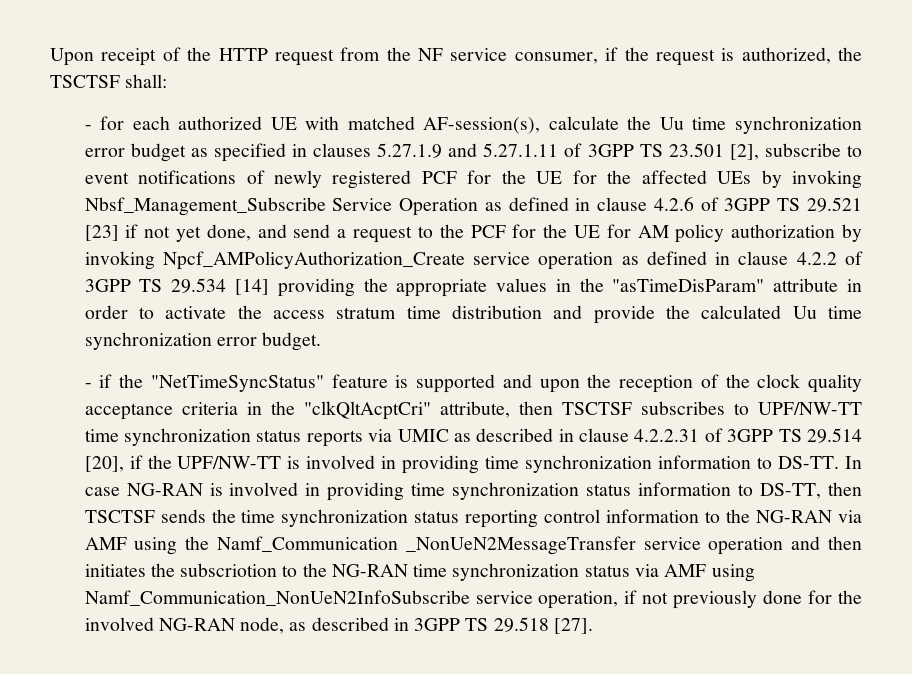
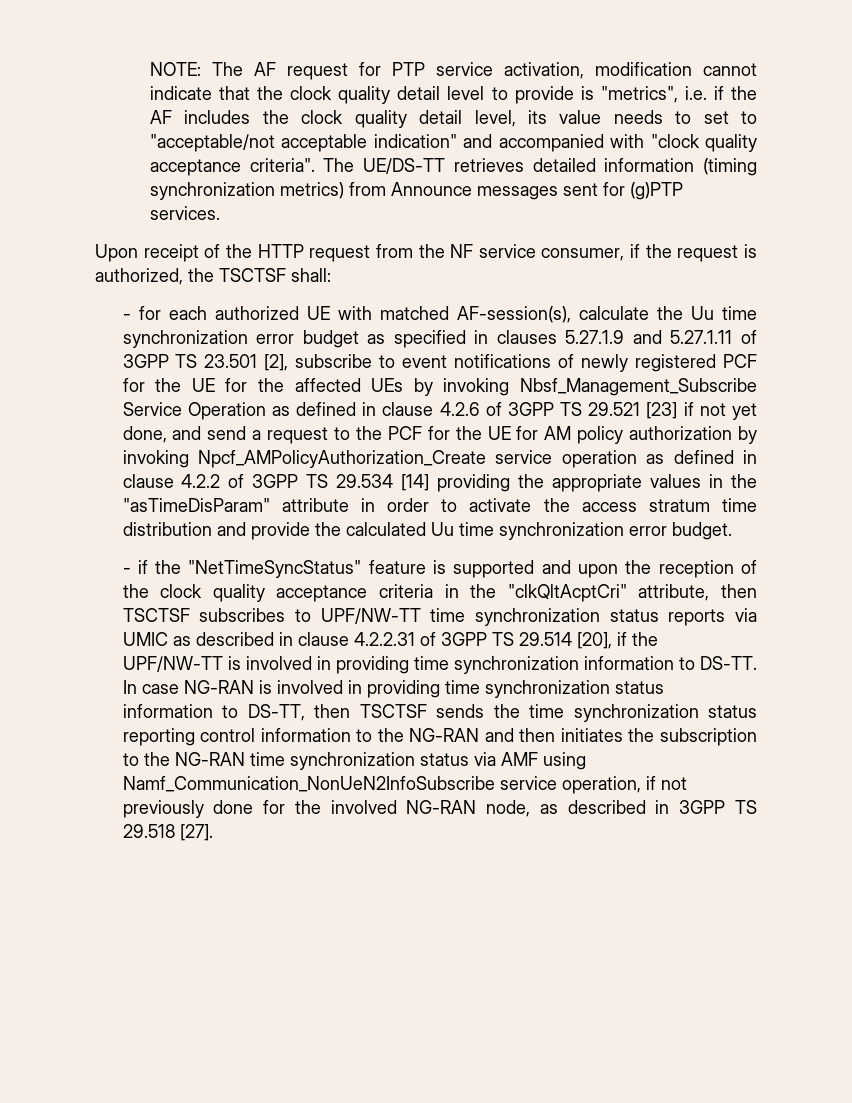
(50, 57) none -> [150,62,758,80] [150,86,757,104] [150,110,757,128] [150,134,757,152] [150,158,757,176] [150,182,684,200] [150,206,221,220] NOTE: The AF request for PTP service activation, modification cannot indicate that the clock quality detail level to provide is "metrics", i.e. if the AF includes the clock quality detail level, its value needs to set to "acceptable/not acceptable indication" and accompanied with "clock quality acceptance criteria". The UE/DS-TT retrieves detailed information (timing synchronization metrics) from Announce messages sent for (g)PTP services. //
[837,510,862,523] [84,536,784,555] via AMF using the Namf_Communication _NonUeN2MessageTransfer service operation -> (480, 735) none
[180,563,278,577] subscriotion -> [659,728,757,746] subscription

